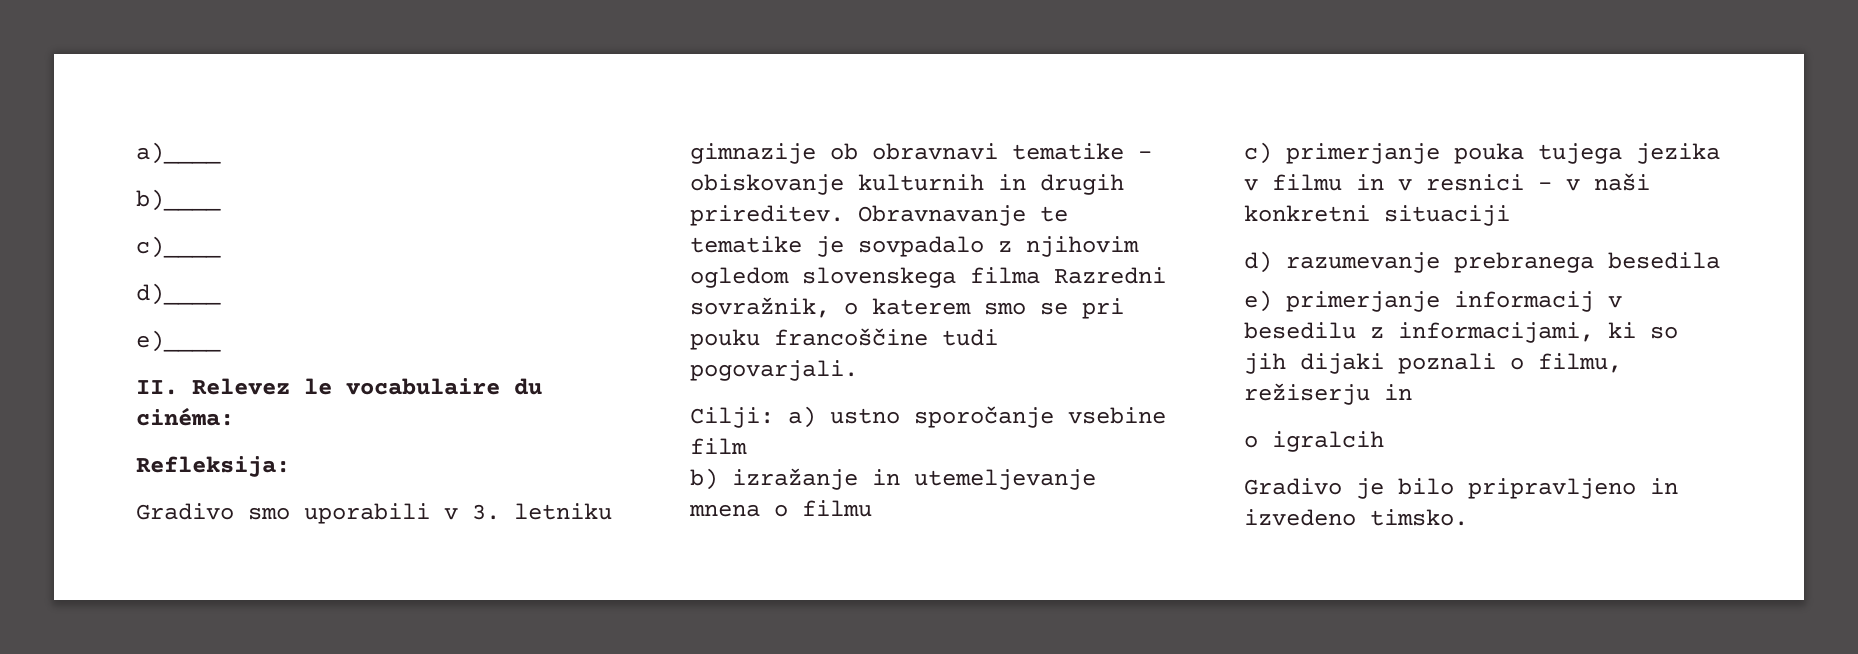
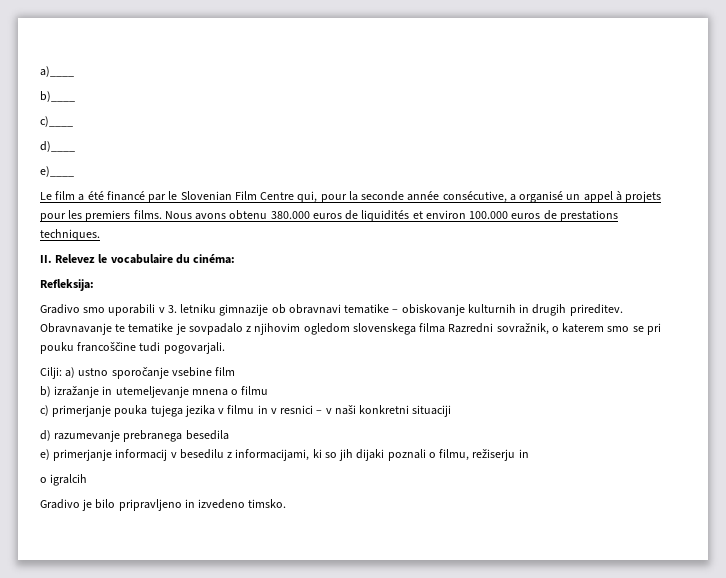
(221, 341) none -> [40,191,662,203] [40,210,618,222] [40,229,100,241] // Le film a été financé par le Slovenian Film Centre qui, pour la seconde année consécutive, a organisé un appel à projets pour les premiers films. Nous avons obtenu 380.000 euros de liquidités et environ 100.000 euros de prestations techniques.

